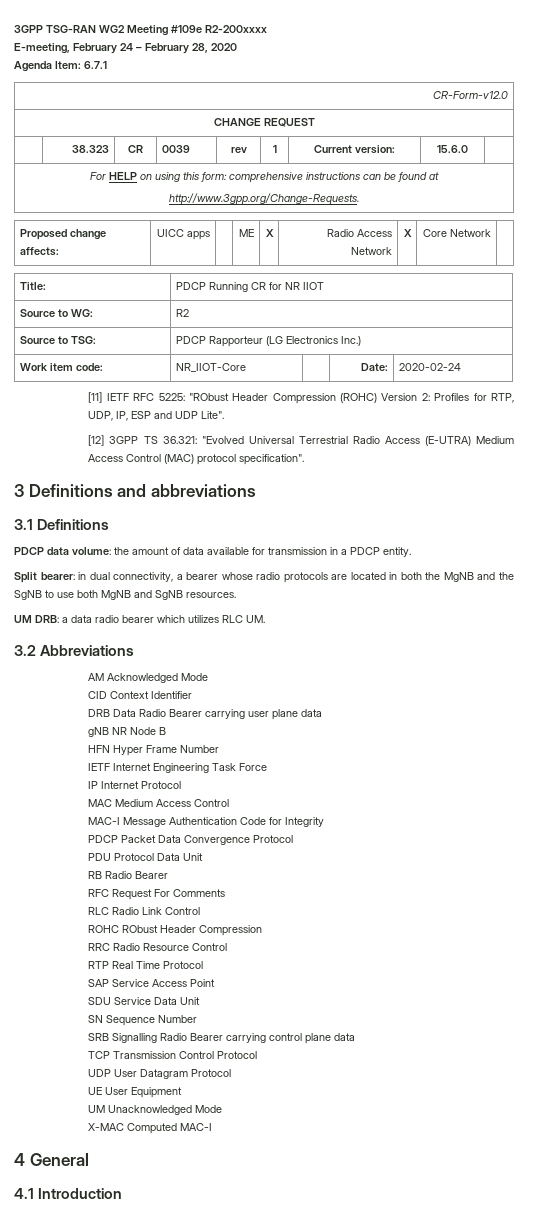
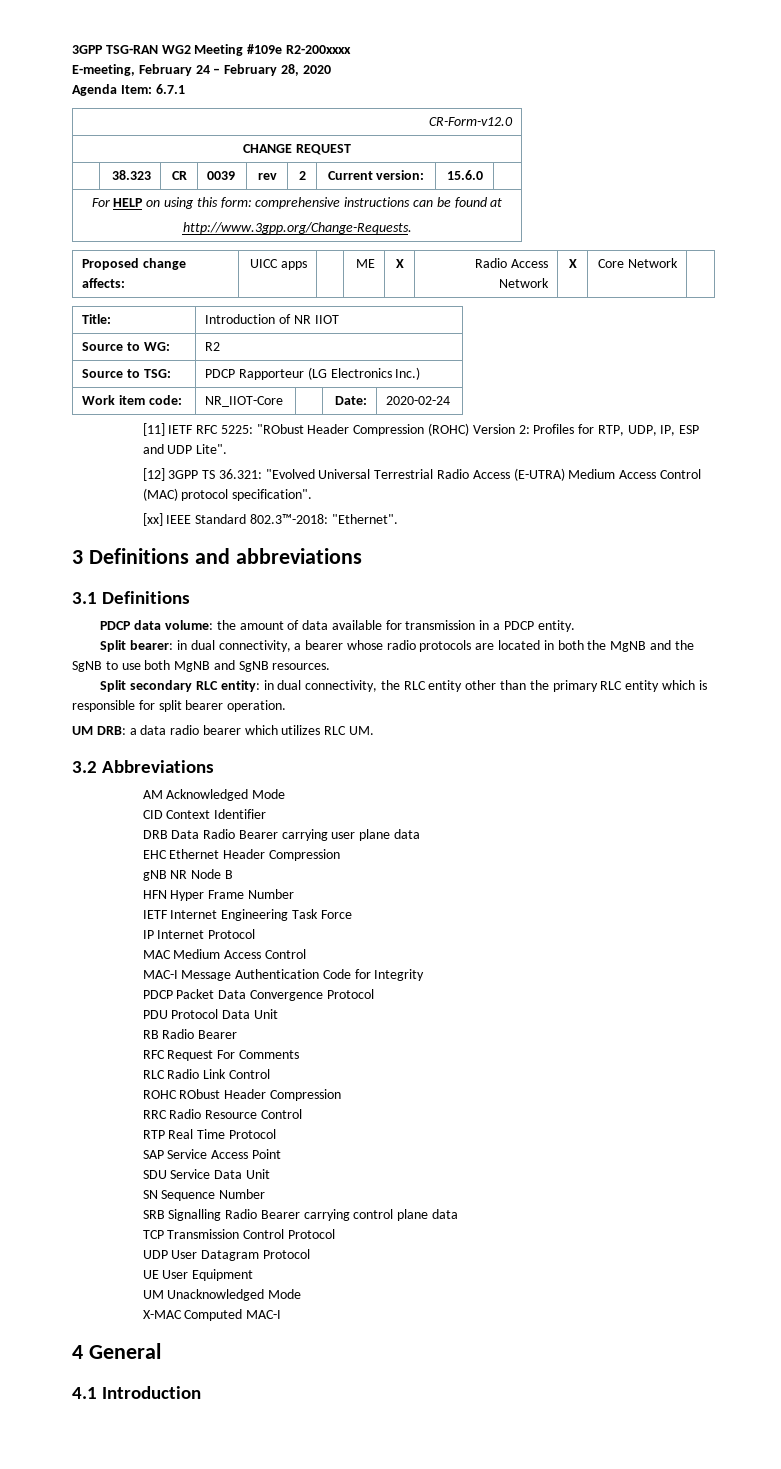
[272,145,277,153] 1 -> [298,171,306,180] 2
[175,282,282,292] PDCP Running CR for -> [205,314,292,324] Introduction of
(305, 459) none -> [142,513,398,526] // [xx] IEEE Standard 802.3™-2018: "Ethernet".
(236, 595) none -> [100,680,707,692] [72,700,287,712] // Split secondary RLC entity: in dual connectivity, the RLC entity other than the primary RLC entity which is responsible for split bearer operation.
(323, 713) none -> [142,849,340,861] // EHC Ethernet Header Compression

